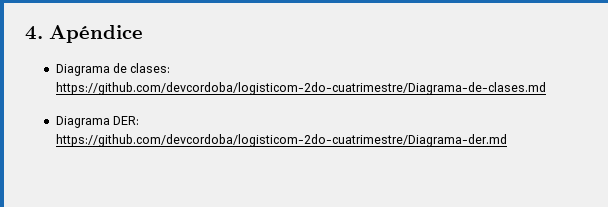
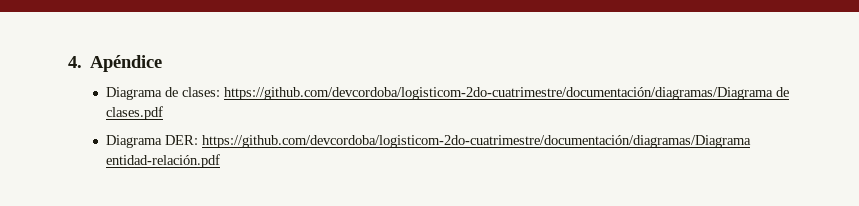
[55,82,546,95] https://github.com/devcordoba/logisticom-2do-cuatrimestre/Diagrama-de-clases.md -> [224,87,790,100] [106,106,164,120] https://github.com/devcordoba/logisticom-2do-cuatrimestre/documentación/diagramas/Diagrama de clases.pdf
[55,134,507,147] https://github.com/devcordoba/logisticom-2do-cuatrimestre/Diagrama-der.md -> [202,135,752,148] [106,154,221,168] https://github.com/devcordoba/logisticom-2do-cuatrimestre/documentación/diagramas/Diagrama entidad-relación.pdf

